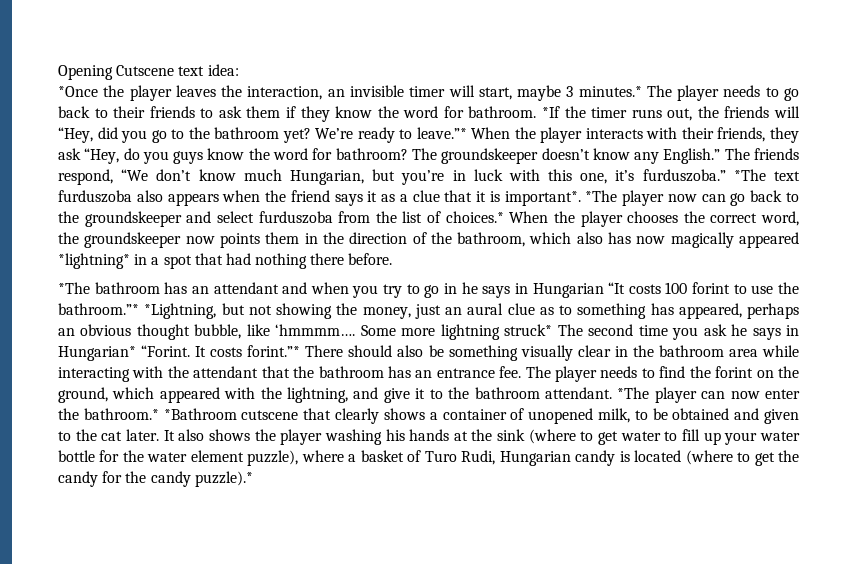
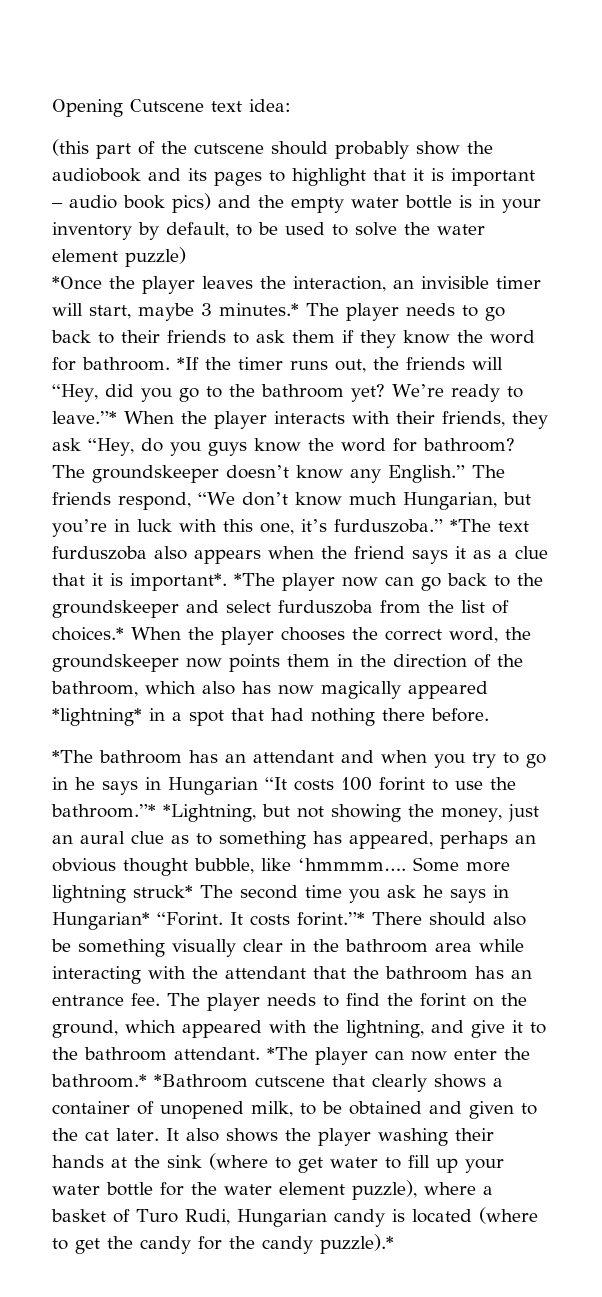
(239, 70) none -> [52,139,493,159] [52,168,535,186] [52,193,541,213] [52,222,485,240] [52,247,186,267] // (this part of the cutscene should probably show the audiobook and its pages to highlight that it is important – audio book pics) and the empty water bottle is in your inventory by default, to be used to solve the water element puzzle)
[385,429,405,441] his -> [454,1128,494,1141] their

